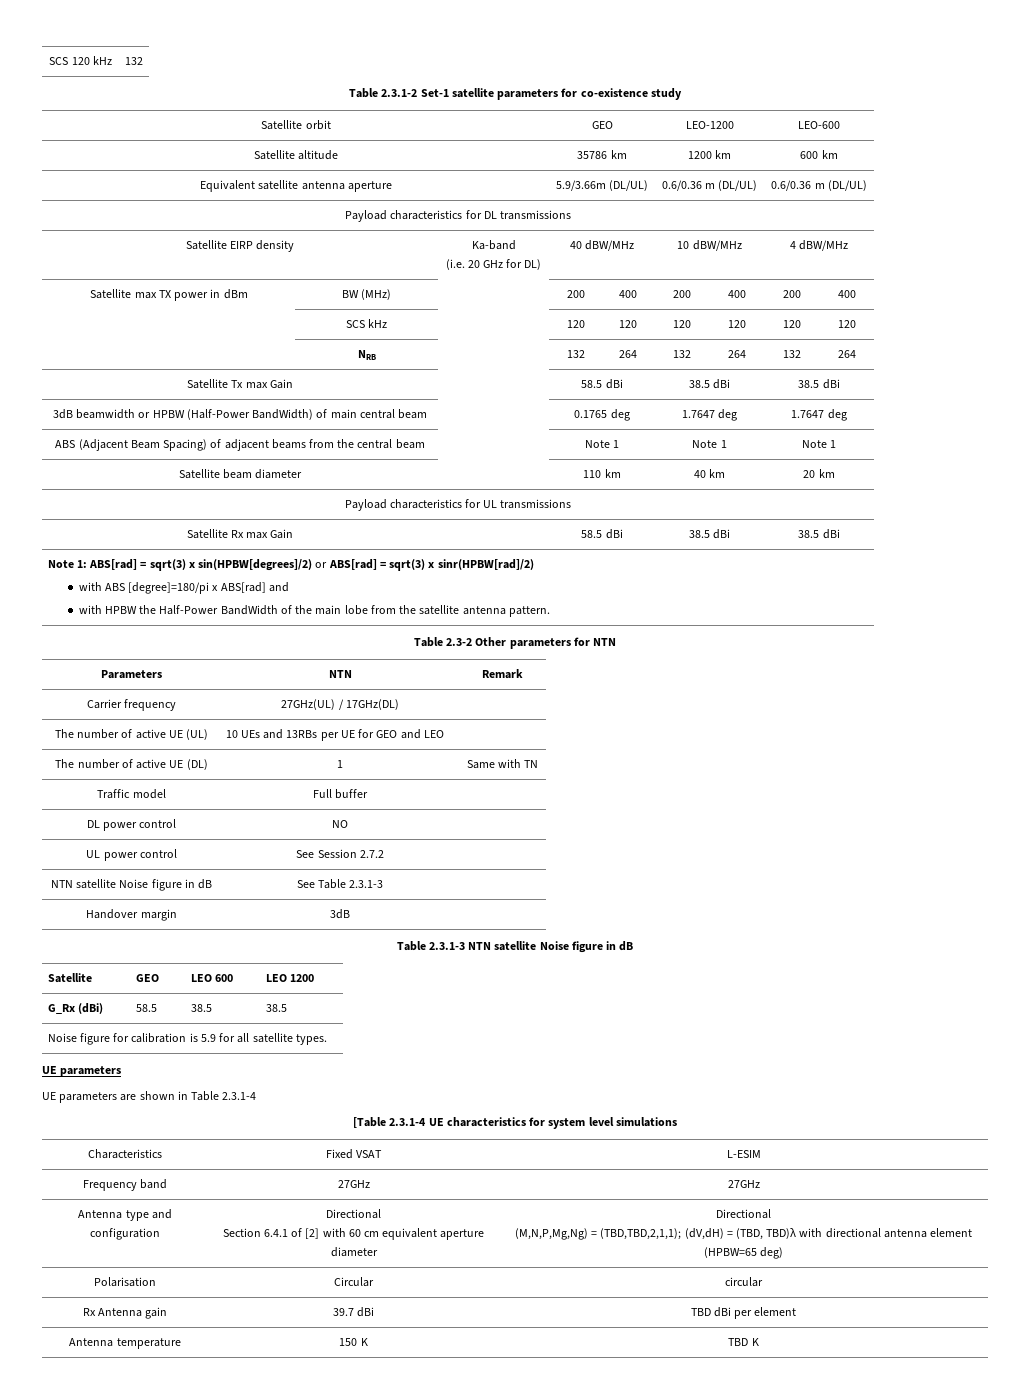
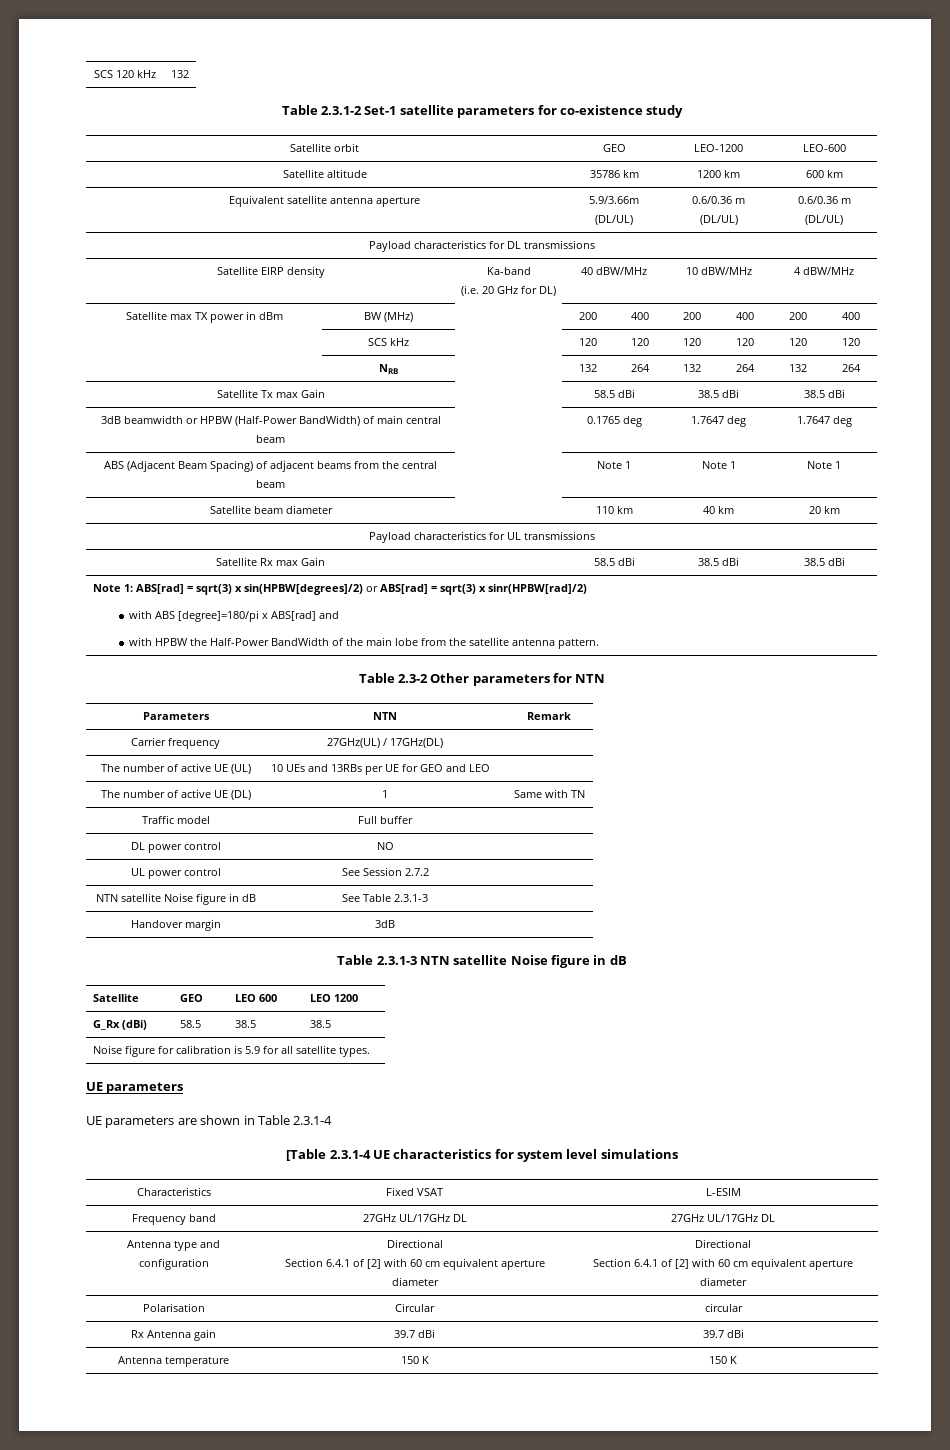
[727,1180,760,1188] | 27GHz -> [398,1214,467,1222] [671,1214,775,1222] UL/17GHz DL | 27GHz UL/17GHz DL
[514,1228,973,1240] [703,1247,784,1259] (M,N,P,Mg,Ng) = (TBD,TBD,2,1,1); (dV,dH) = (TBD, TBD)λ with directional antenna element (HPBW=65 deg) -> [593,1258,853,1270] [700,1277,747,1286] Section 6.4.1 of [2] with 60 cm equivalent aperture diameter
[690,1307,797,1319] TBD dBi per element -> [702,1329,744,1338] 39.7 dBi
[728,1338,749,1346] TBD -> [709,1356,727,1364] 150

